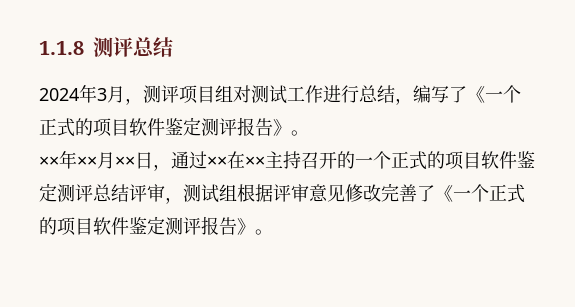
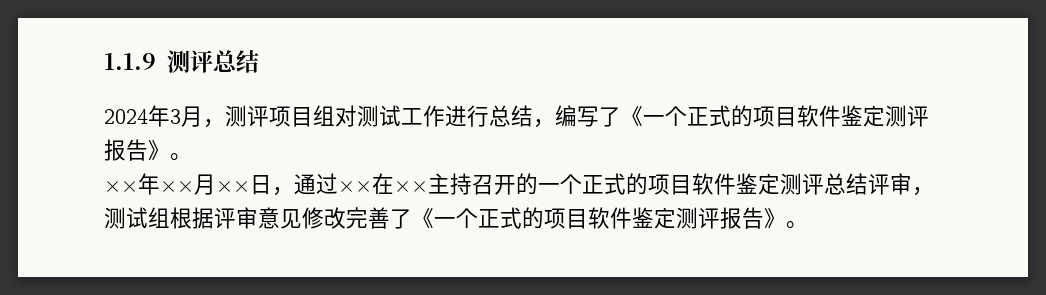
[39,41,84,55] 1.1.8 -> [104,53,156,70] 1.1.9

